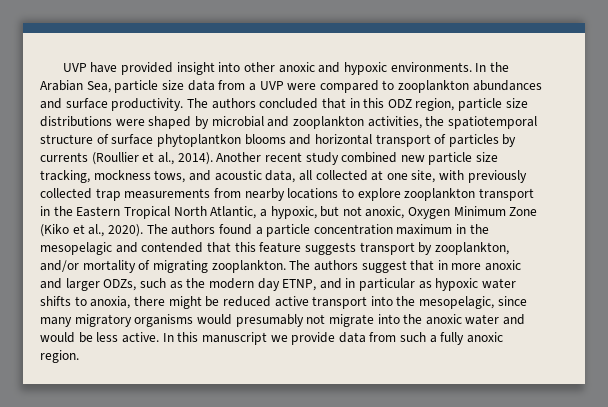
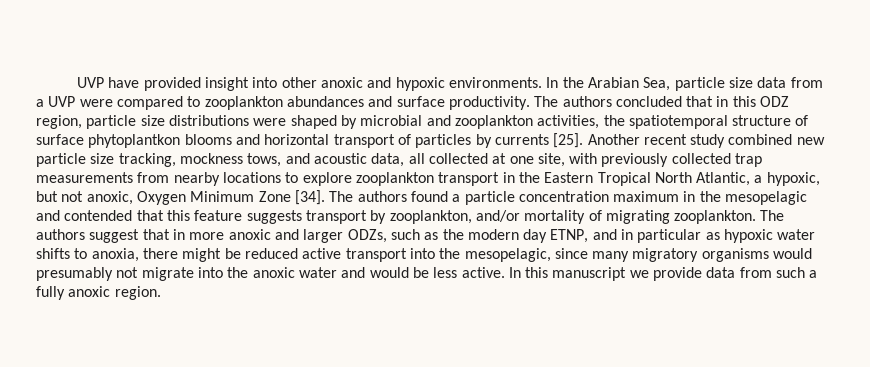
[91,152,213,165] (Roullier et al., 2014). -> [553,133,584,148] [25].
[40,224,143,237] (Kiko et al., 2020). -> [294,190,325,205] [34].

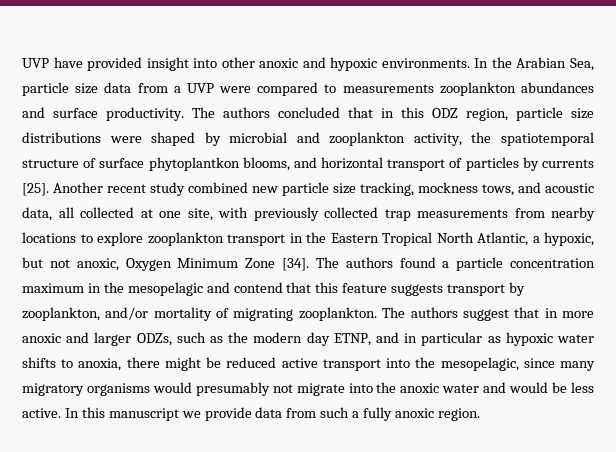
(201, 101) none -> [342,84,434,93] measurements
[537,115,600,129] activities, -> [413,133,462,146] activity,
[184,134,232,145] blooms -> [242,157,290,171] blooms,
[64,210,133,221] contended -> [233,282,283,293] contend

